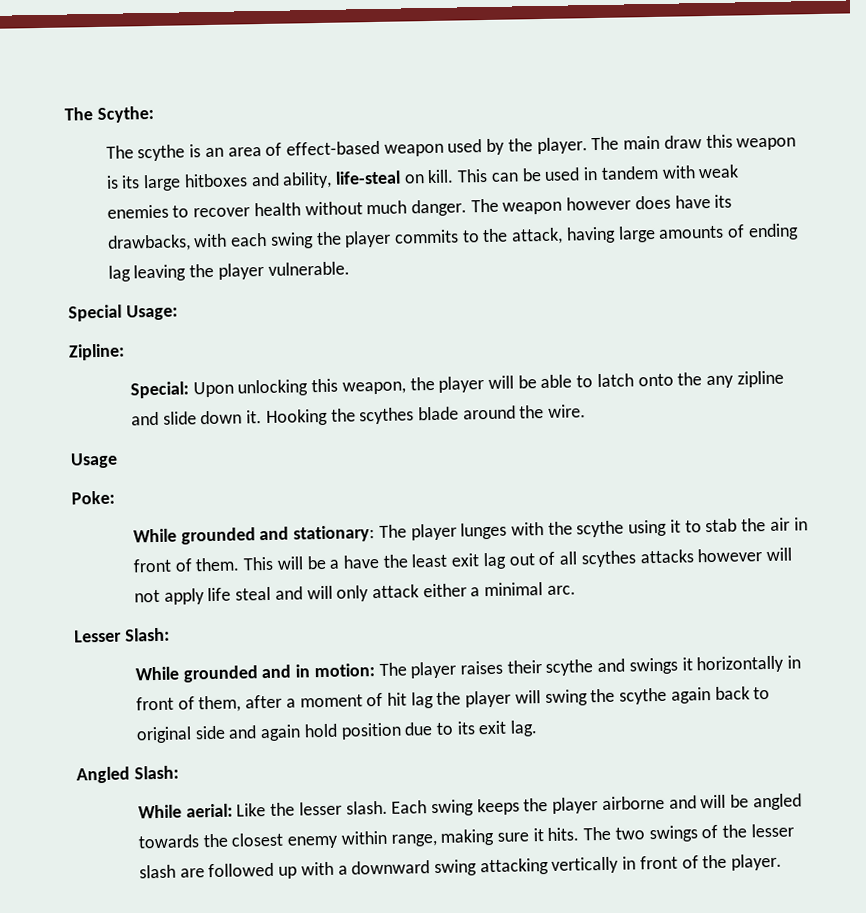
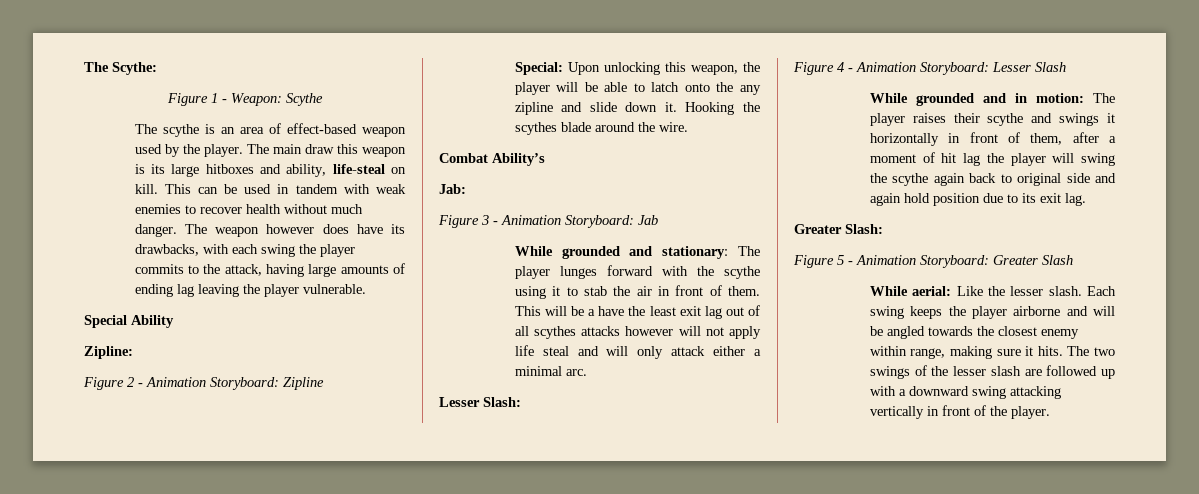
(154, 114) none -> [166,93,323,106] // Figure 1 - Weapon: Scythe
[125,304,178,321] Usage: -> [131,315,174,328] Ability
(125, 352) none -> [83,377,324,390] // Figure 2 - Animation Storyboard: Zipline
[70,452,118,469] [71,490,115,505] Usage // Poke: -> [439,153,545,166] [439,184,466,194] [438,215,658,228] Combat Ability’s // Jab: // Figure 3 - Animation Storyboard: Jab
(508, 531) none -> [606,265,653,276] forward
(170, 634) none -> [793,62,1066,75] // Figure 4 - Animation Storyboard: Lesser Slash
[76,765,179,784] Angled Slash: -> [794,224,883,234] [793,255,1073,268] Greater Slash: // Figure 5 - Animation Storyboard: Greater Slash

